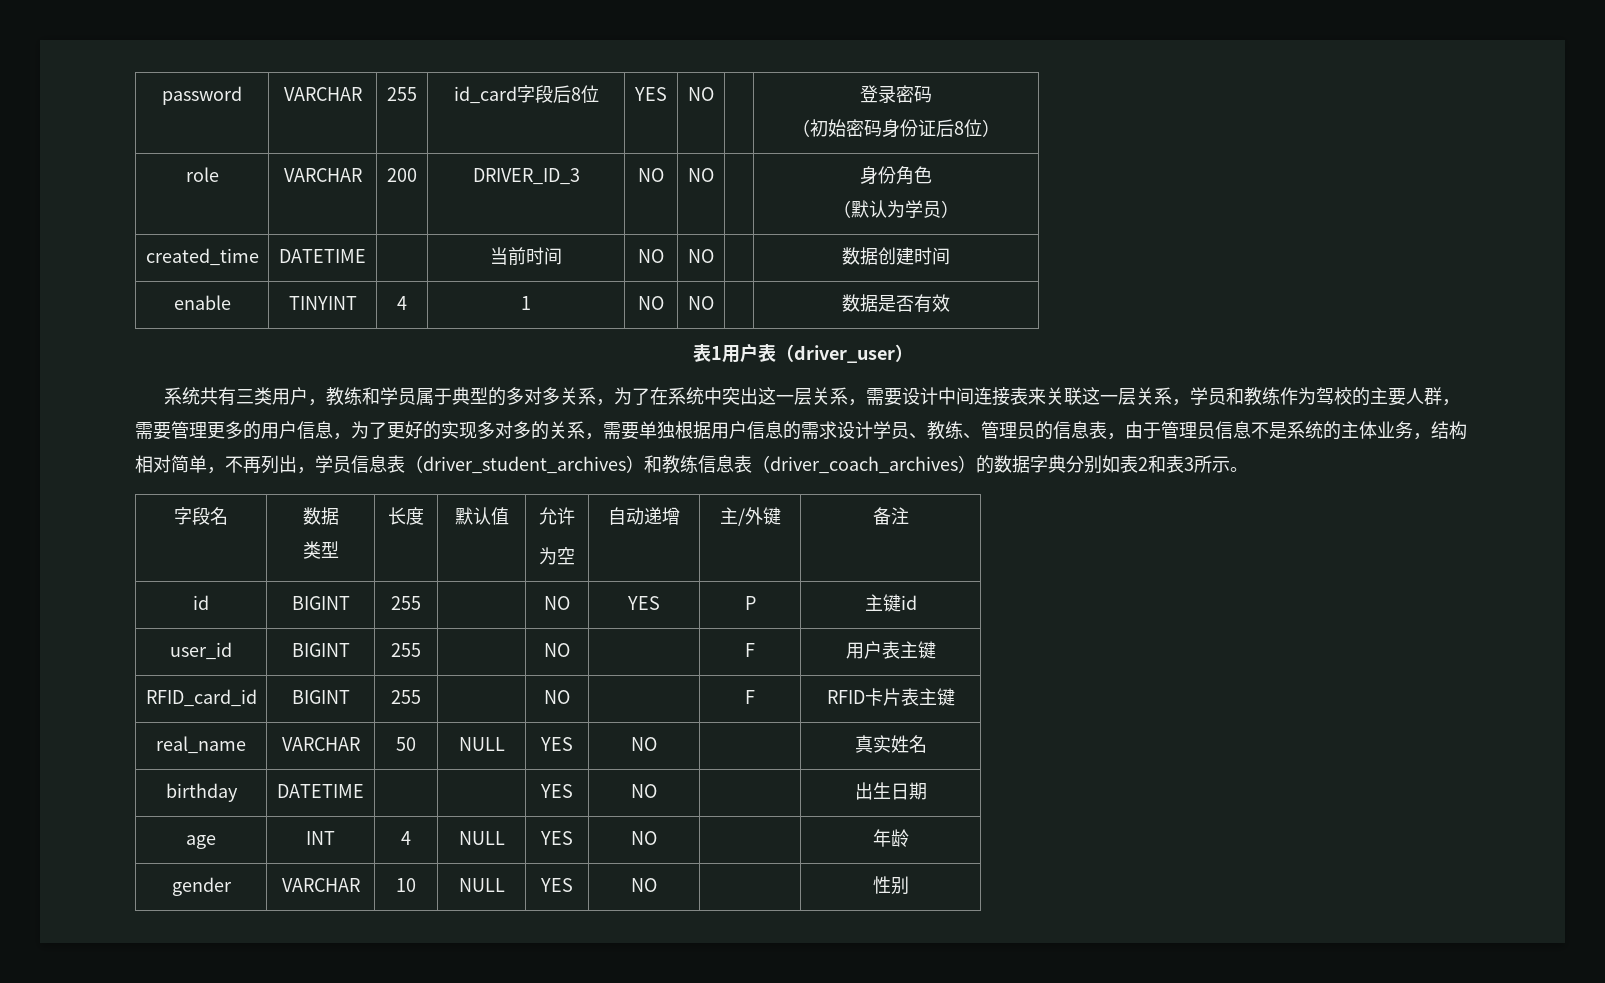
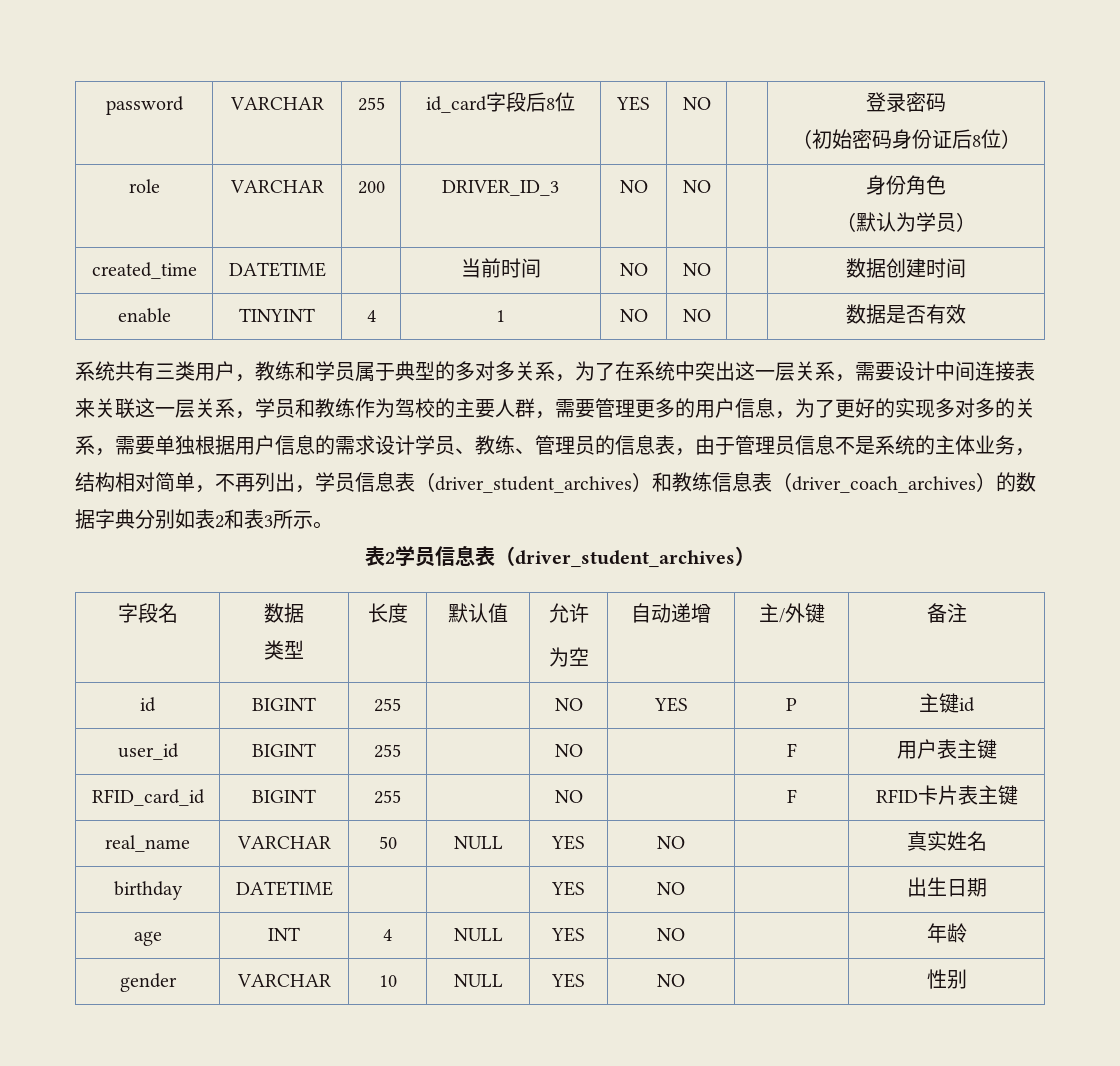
[692,343,913,363] // 表1用户表（driver_user） -> (966, 314) none
(1248, 469) none -> [365,545,755,568] // 表2学员信息表（driver_student_archives）

